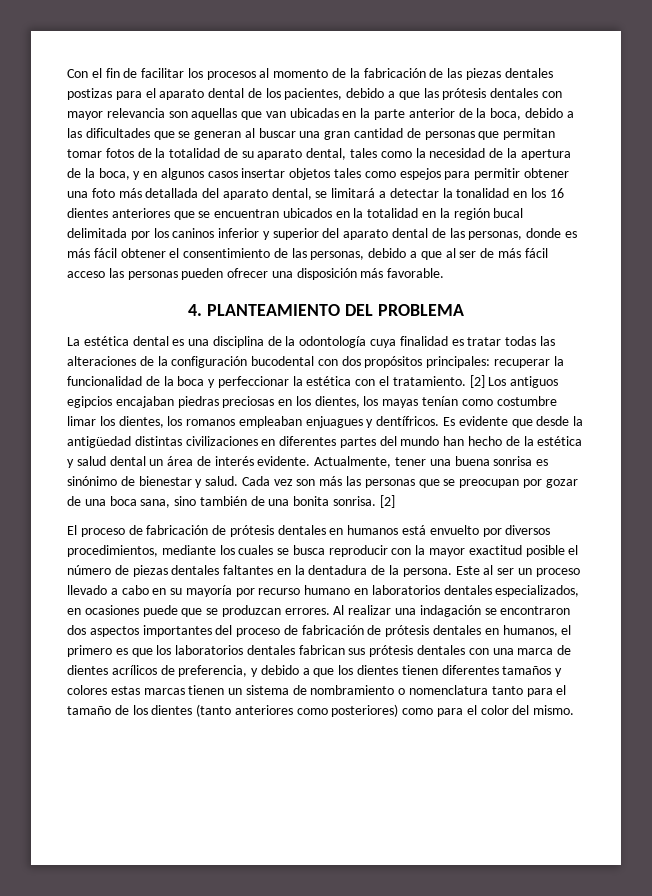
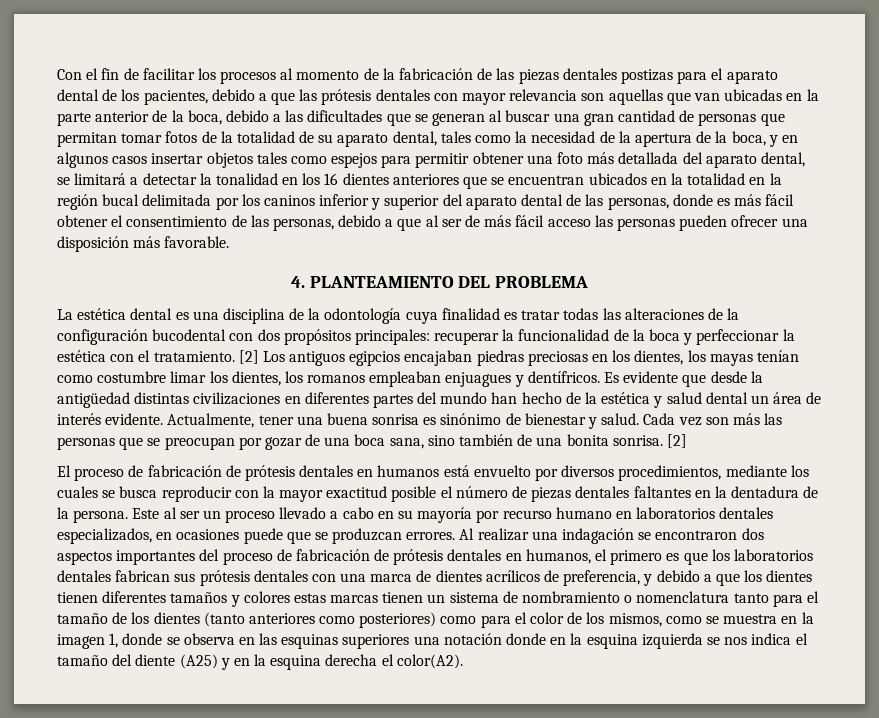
[512,705,575,715] del mismo. -> [567,612,814,627] [57,633,808,649] [57,654,463,670] de los mismos, como se muestra en la imagen 1, donde se observa en las esquinas superiores una notación donde en la esquina izquierda se nos indica el tamaño del diente (A25) y en la esquina derecha el color(A2).

